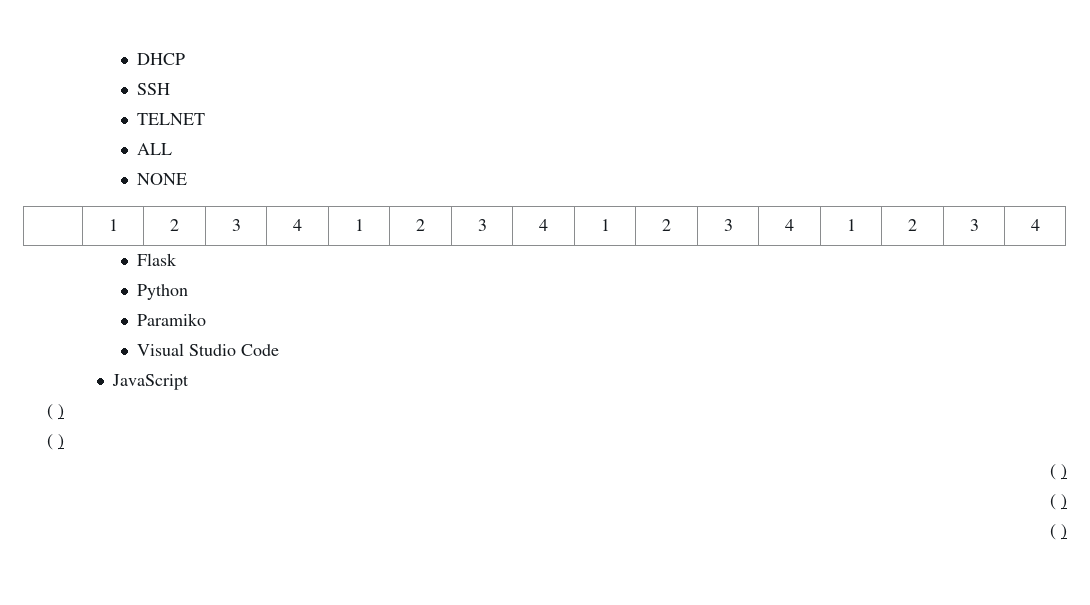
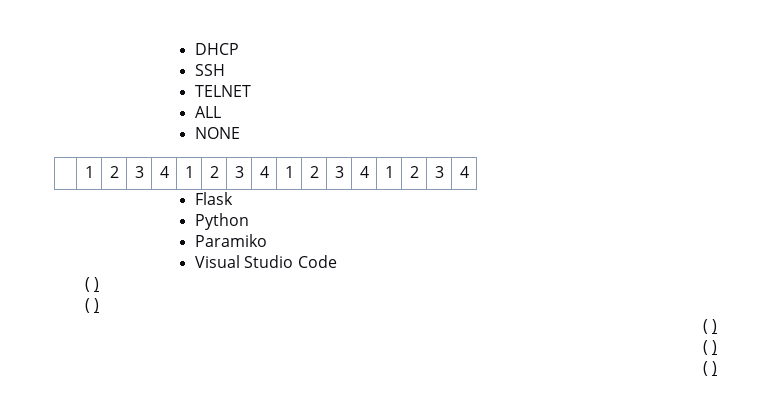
[112,374,190,390] // JavaScript -> (337, 261) none

